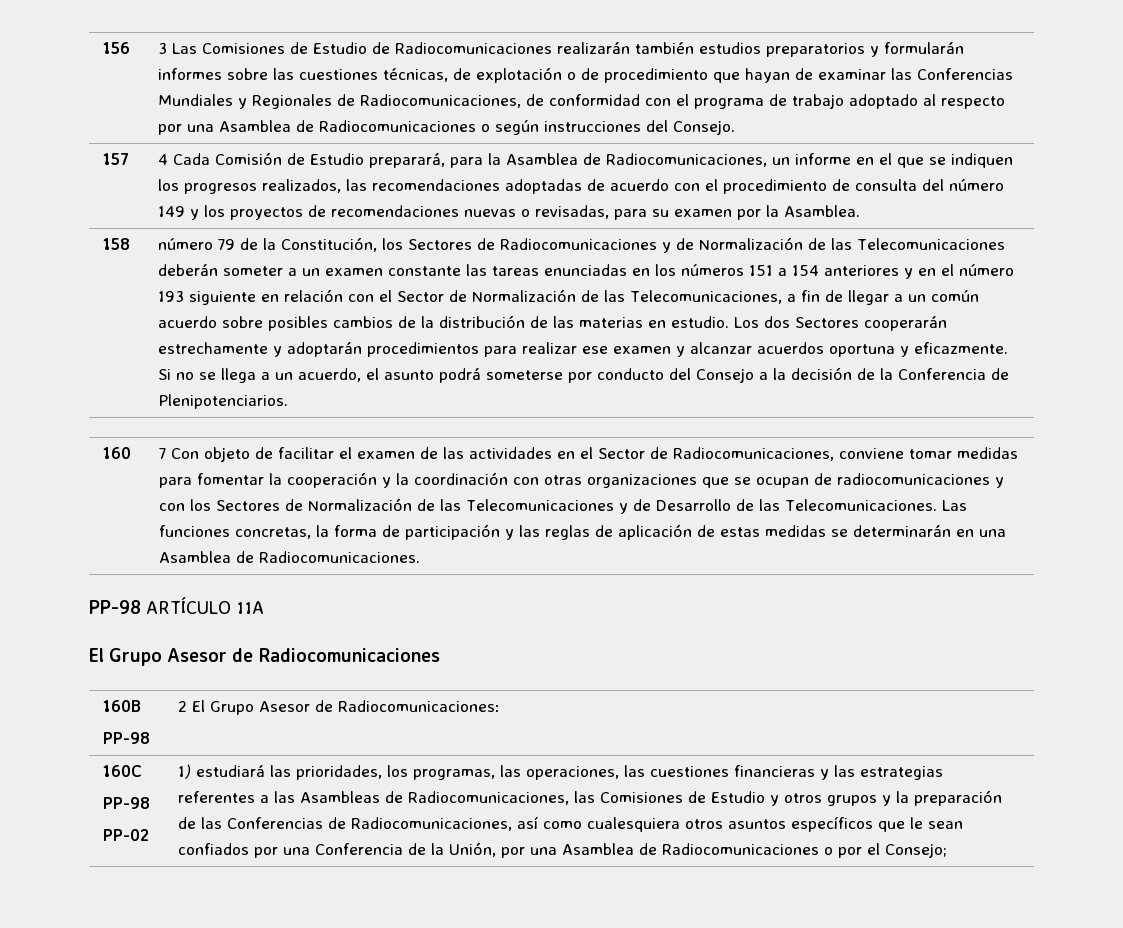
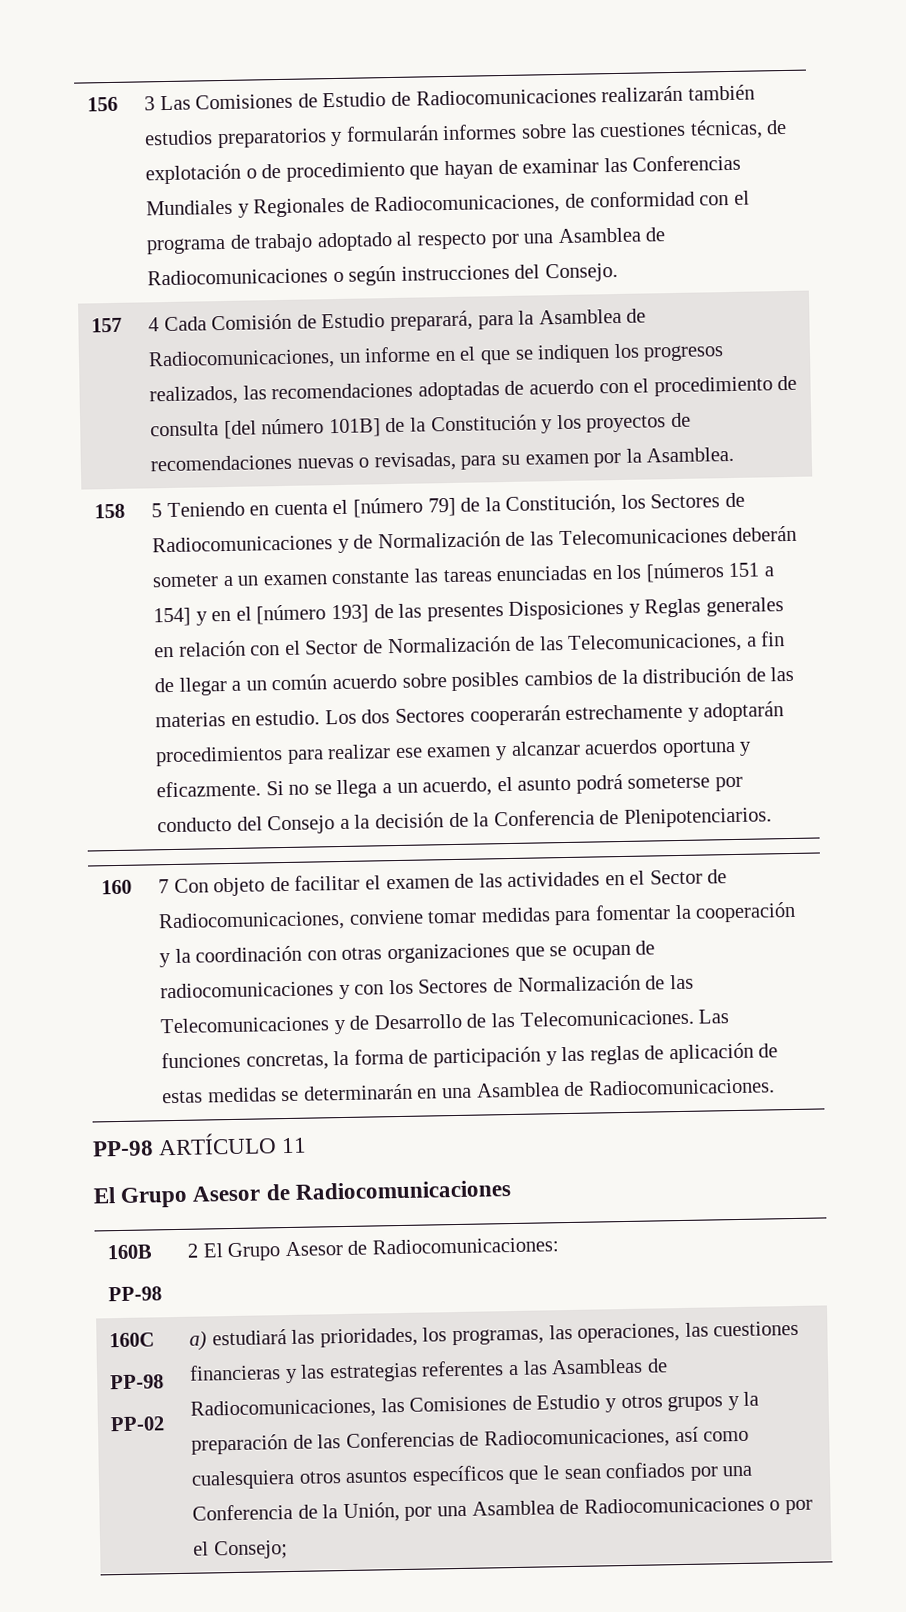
[921,179,1004,191] [157,206,185,217] del número 149 -> [223,414,537,440] [del número 101B] de la Constitución
[157,238,235,250] número 79 -> [151,497,456,518] 5 Teniendo en cuenta el [número 79]
[680,264,744,276] números -> [645,562,725,583] [números
[791,265,899,276] 154 anteriores -> [153,607,192,627] 154]
[958,264,1014,276] [157,291,256,305] número 193 siguiente -> [256,597,784,625] [número 193] de las presentes Disposiciones y Reglas generales
[236,601,265,614] 11A -> [281,1137,308,1154] 11
[177,764,191,779] 1) -> [189,1330,208,1351] a)

